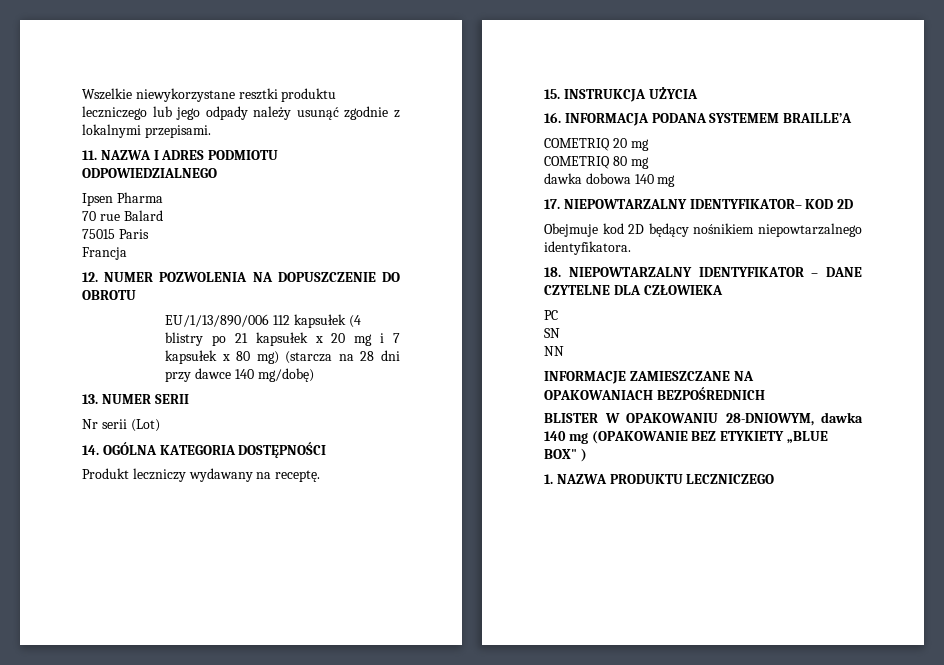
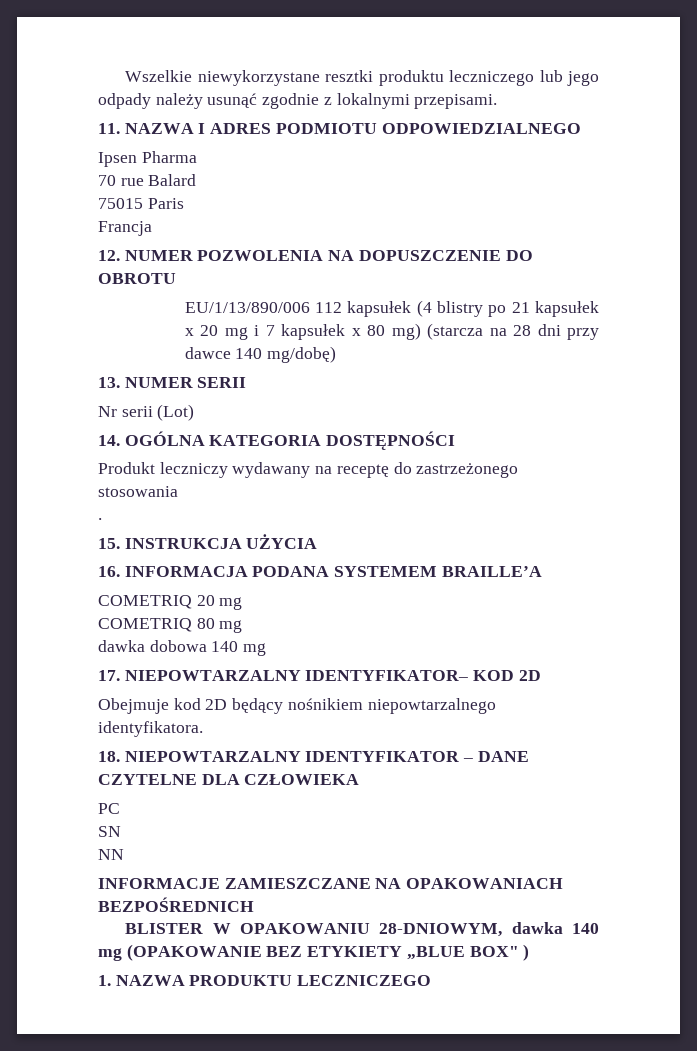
[275,470,321,482] receptę. -> [336,462,519,478] [98,486,178,497] [98,518,102,520] receptę do zastrzeżonego stosowania // .

